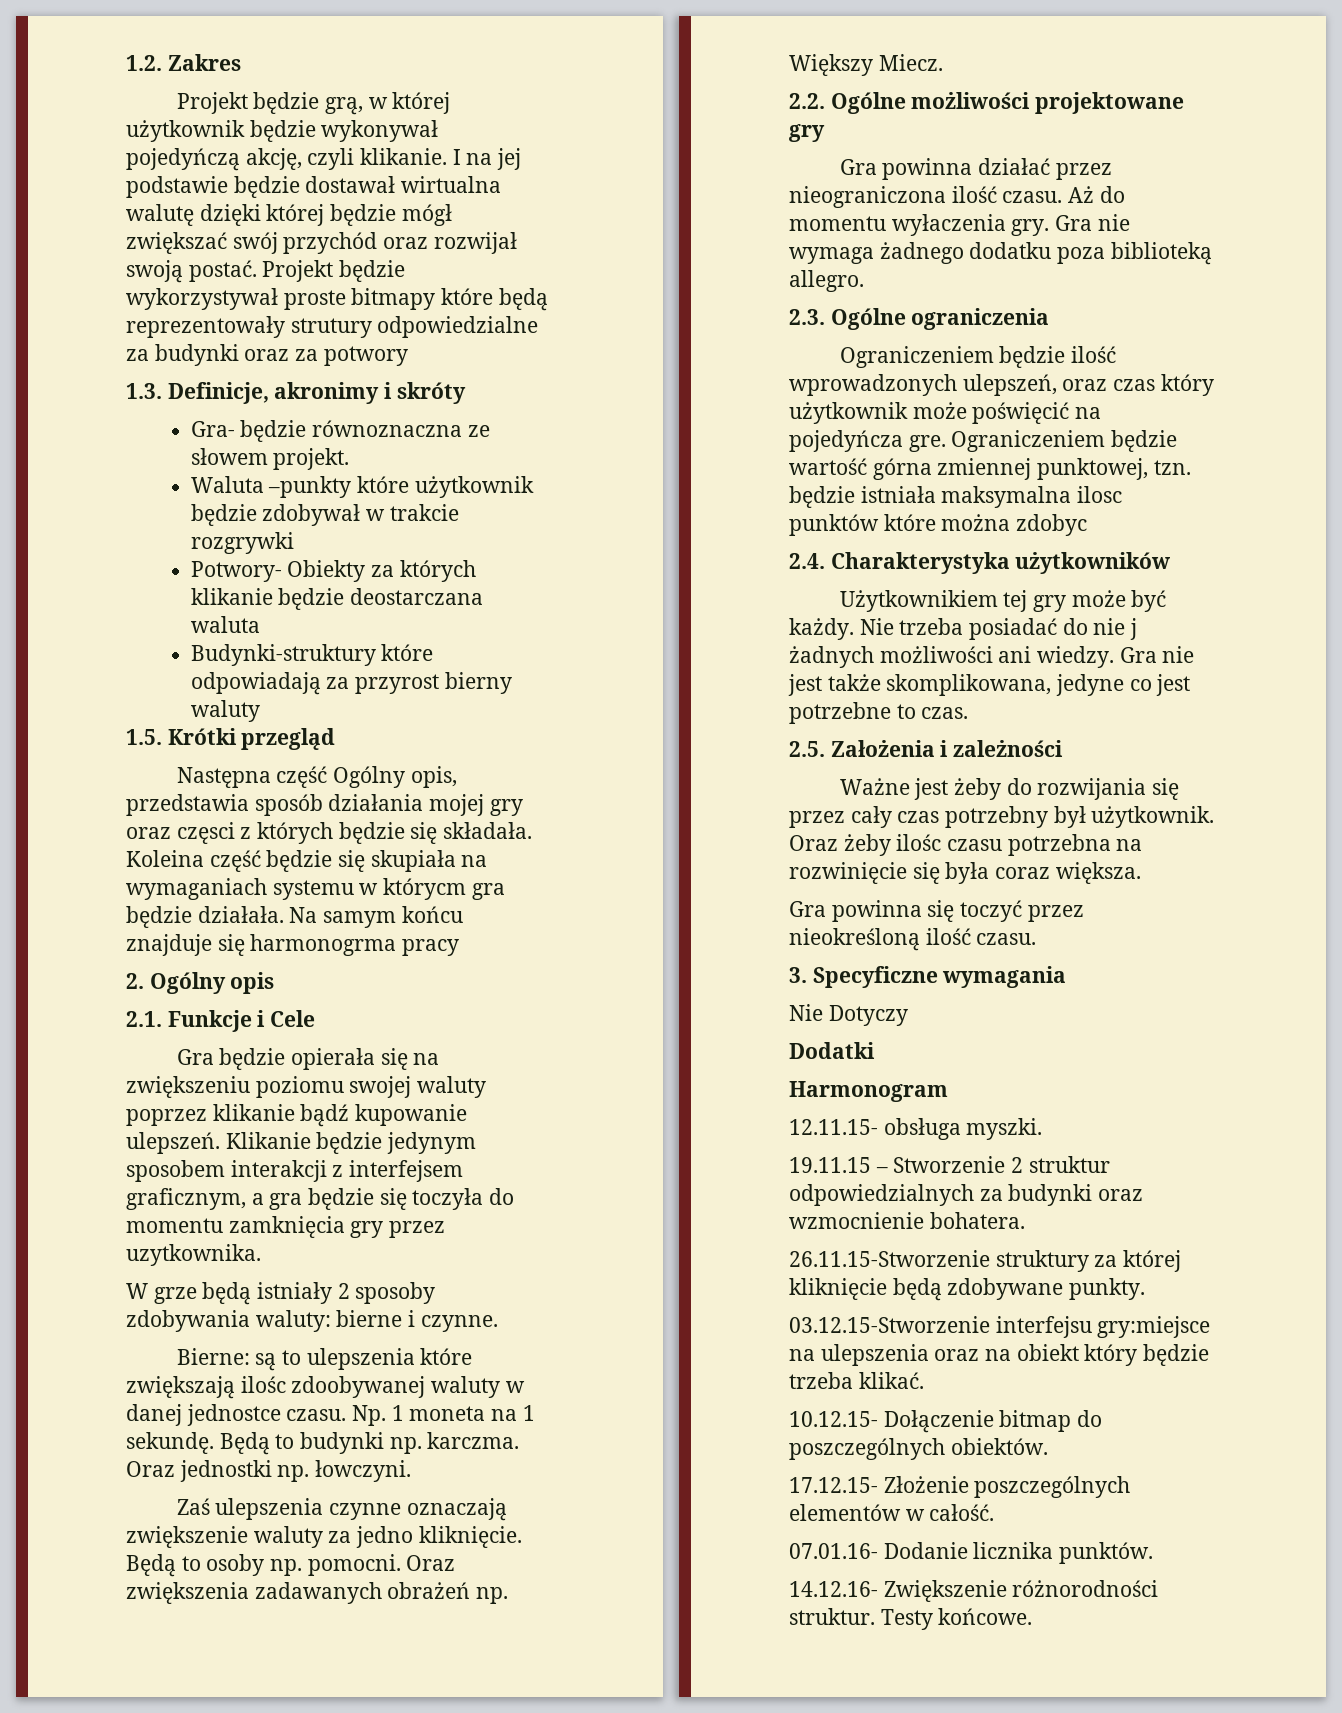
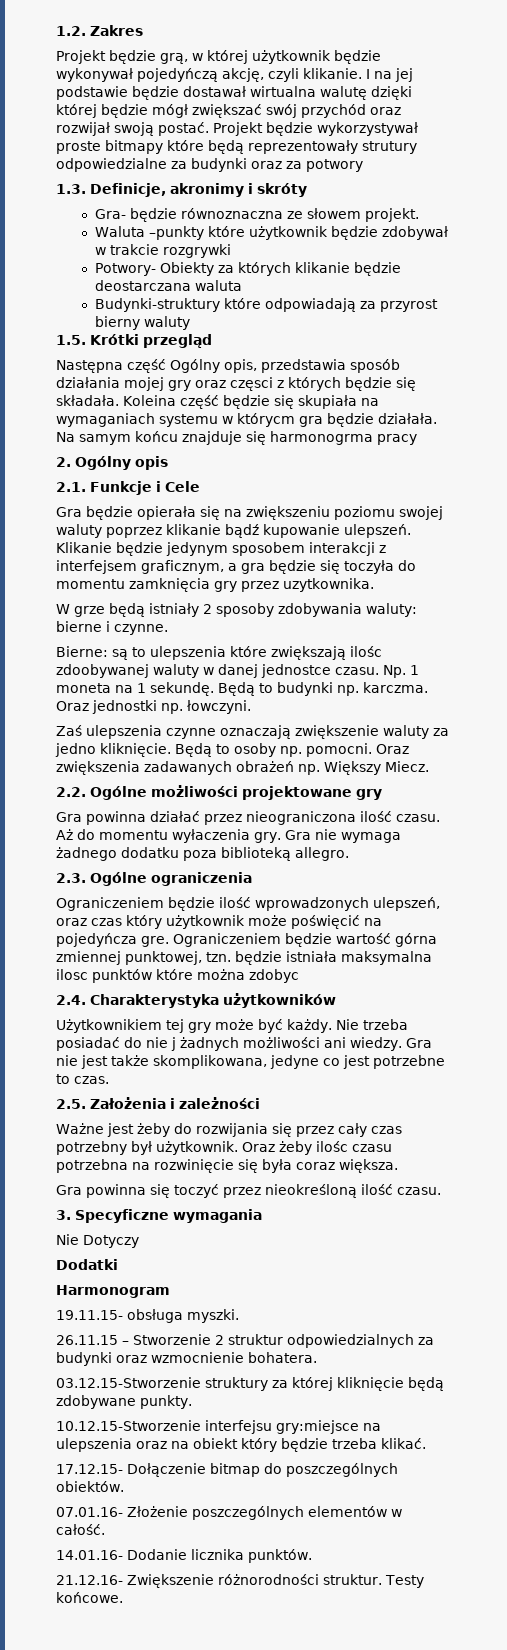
[789,1119,878,1135] 12.11.15- -> [56,1310,123,1320] 19.11.15-
[789,1157,871,1173] 19.11.15 -> [56,1335,118,1345] 26.11.15
[789,1250,990,1267] 26.11.15-Stworzenie -> [56,1377,201,1388] 03.12.15-Stworzenie
[789,1316,990,1333] 03.12.15-Stworzenie -> [56,1420,201,1431] 10.12.15-Stworzenie
[789,1411,878,1427] 10.12.15- -> [56,1464,123,1474] 17.12.15-
[789,1477,878,1493] 17.12.15- -> [56,1507,123,1517] 07.01.16-
[789,1543,878,1559] 07.01.16- -> [56,1550,123,1560] 14.01.16-
[789,1581,878,1597] 14.12.16- -> [56,1575,123,1585] 21.12.16-

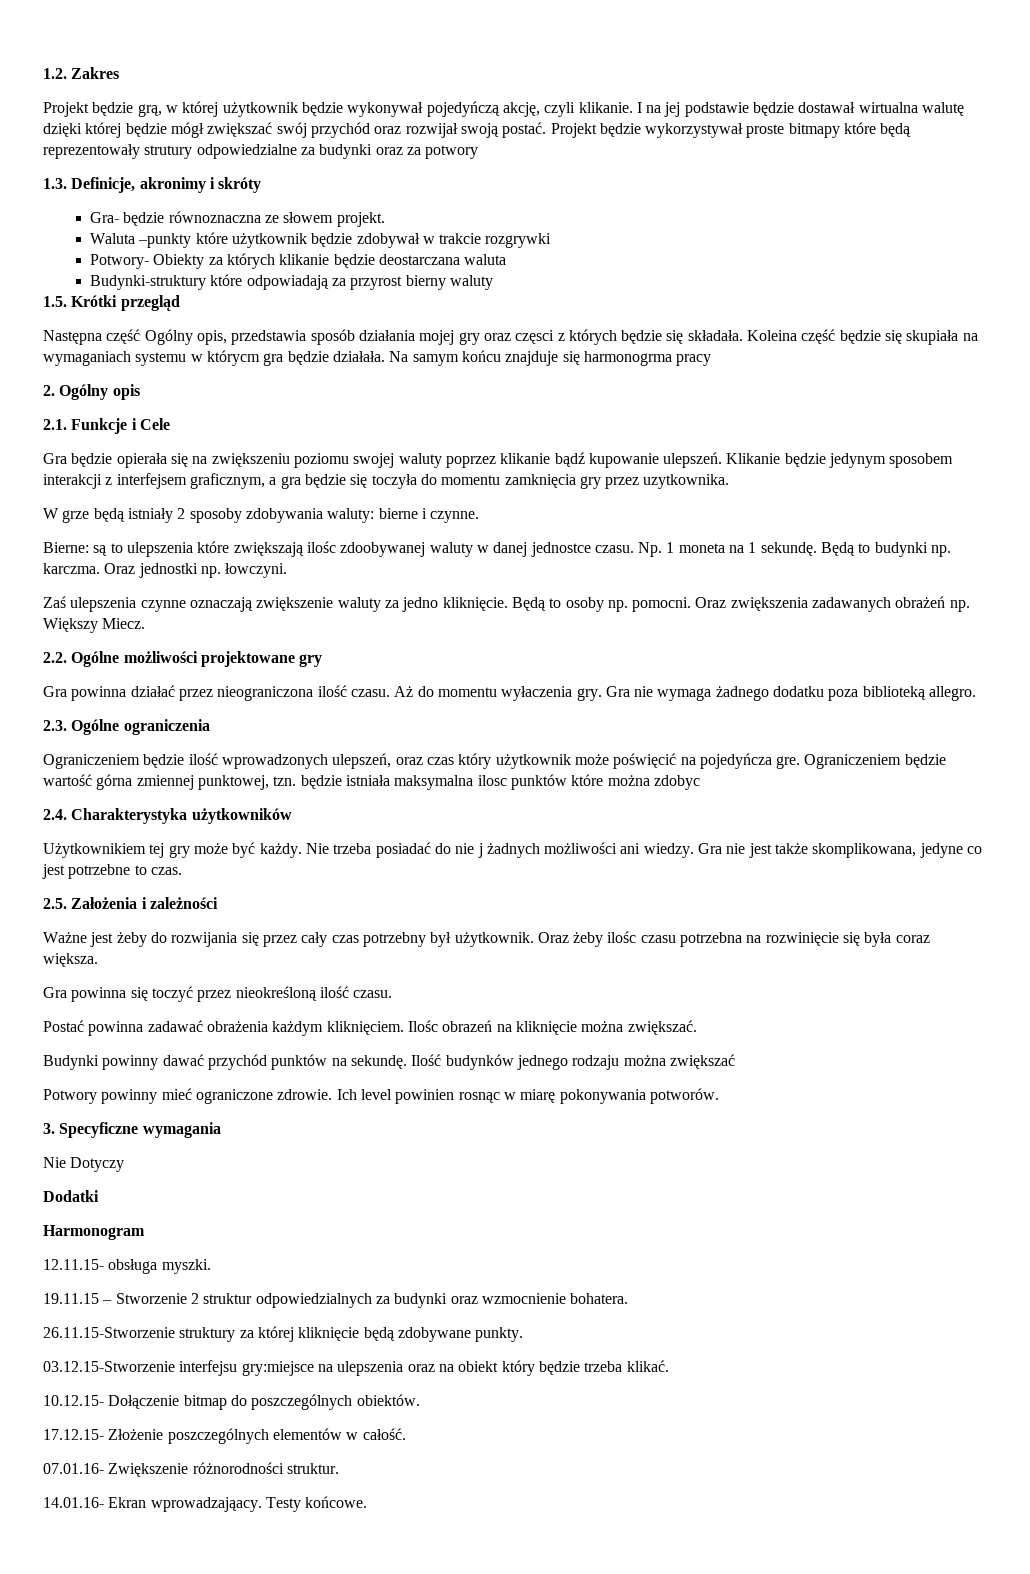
(441, 1191) none -> [43,1020,697,1036] [43,1054,735,1070] [43,1088,719,1104] // Postać powinna zadawać obrażenia każdym kliknięciem. Ilośc obrazeń na kliknięcie można zwiększać. // Budynki powinny dawać przychód punktów na sekundę. Ilość budynków jednego rodzaju można zwiększać // Potwory powinny mieć ograniczone zdrowie. Ich level powinien rosnąc w miarę pokonywania potworów.
[56,1310,123,1320] 19.11.15- -> [43,1259,104,1270] 12.11.15-
[56,1335,118,1345] 26.11.15 -> [43,1293,99,1304] 19.11.15
[56,1377,201,1388] 03.12.15-Stworzenie -> [43,1327,175,1338] 26.11.15-Stworzenie
[56,1420,201,1431] 10.12.15-Stworzenie -> [43,1361,175,1372] 03.12.15-Stworzenie
[56,1464,123,1474] 17.12.15- -> [43,1395,104,1406] 10.12.15-
[56,1507,123,1517] 07.01.16- -> [43,1429,104,1440] 17.12.15-
[56,1549,312,1563] [56,1575,123,1585] 14.01.16- Dodanie licznika punktów. // 21.12.16- -> [43,1463,104,1474] 07.01.16-
(382, 1579) none -> [43,1497,262,1512] // 14.01.16- Ekran wprowadzająacy.

